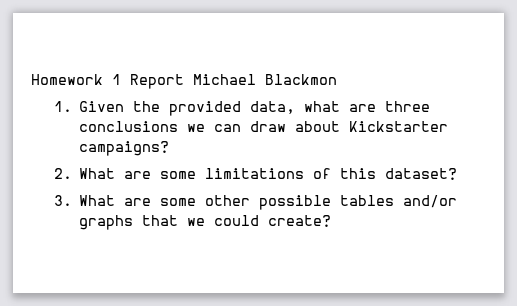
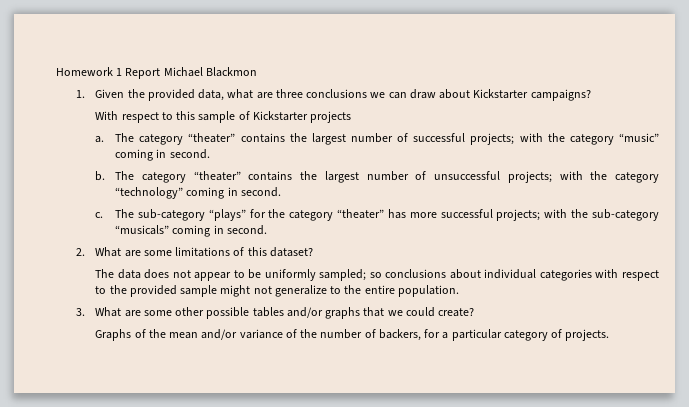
(170, 148) none -> [95,111,352,123] [95,133,659,145] [115,149,210,161] [95,171,659,183] [115,187,281,199] [95,209,659,221] [115,225,267,237] // With respect to this sample of Kickstarter projects // a. The category “theater” contains the largest number of successful projects; with the category “music” coming in second. // b. The category “theater” contains the largest number of unsuccessful projects; with the category “technology” coming in second. // c. The sub-category “plays” for the category “theater” has more successful projects; with the sub-category “musicals” coming in second.
(458, 174) none -> [95,269,659,281] [95,285,459,297] // The data does not appear to be uniformly sampled; so conclusions about individual categories with respect to the provided sample might not generalize to the entire population.
(332, 221) none -> [95,329,610,341] // Graphs of the mean and/or variance of the number of backers, for a particular category of projects.

